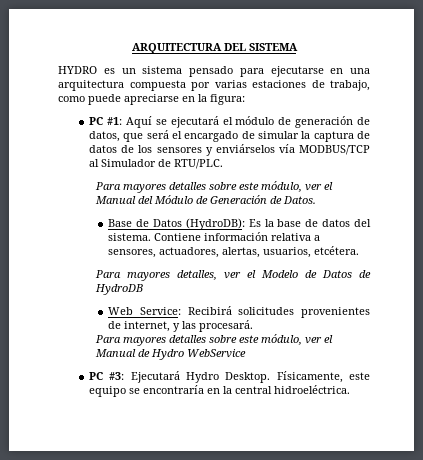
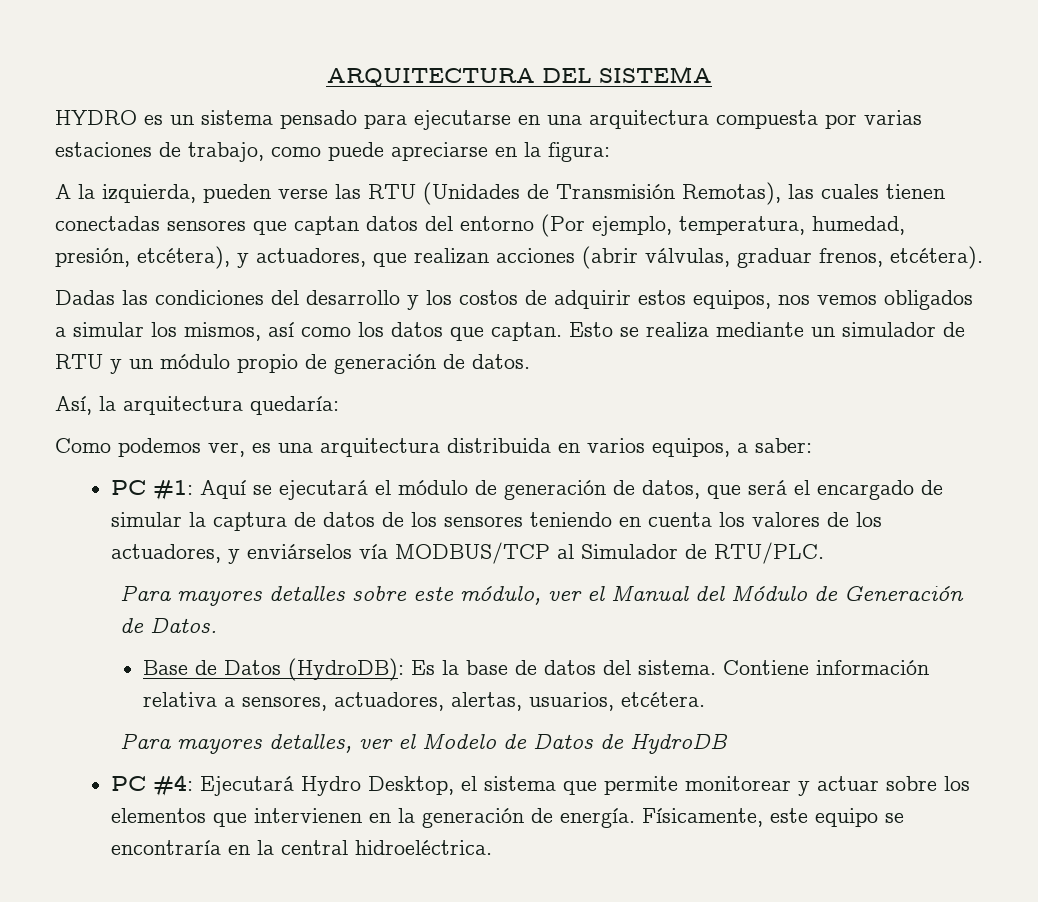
(245, 99) none -> [55,182,945,205] [55,214,905,237] [55,246,983,269] [55,290,973,310] [55,322,965,341] [55,354,530,374] [55,396,339,415] [55,438,812,457] // A la izquierda, pueden verse las RTU (Unidades de Transmisión Remotas), las cuales tienen conectadas sensores que captan datos del entorno (Por ejemplo, temperatura, humedad, presión, etcétera), y actuadores, que realizan acciones (abrir válvulas, graduar frenos, etcétera). // Dadas las condiciones del desarrollo y los costos de adquirir estos equipos, nos vemos obligados a simular los mismos, así como los datos que captan. Esto se realiza mediante un simulador de RTU y un módulo propio de generación de datos. // Así, la arquitectura quedaría: // Como podemos ver, es una arquitectura distribuida en varios equipos, a saber:
(202, 150) none -> [530,512,883,527] [111,544,222,563] teniendo en cuenta los valores de los actuadores,
[108,306,371,318] [108,320,254,332] [95,334,334,346] [95,349,247,360] [89,372,125,380] // Web Service: Recibirá solicitudes provenientes de internet, y las procesará. // Para mayores detalles sobre este módulo, ver el Manual de Hydro WebService // PC #3: -> [111,775,194,796] // PC #4:
[225,372,271,383] Desktop. -> [368,776,971,796] [111,808,636,828] Desktop, el sistema que permite monitorear y actuar sobre los elementos que intervienen en la generación de energía.

